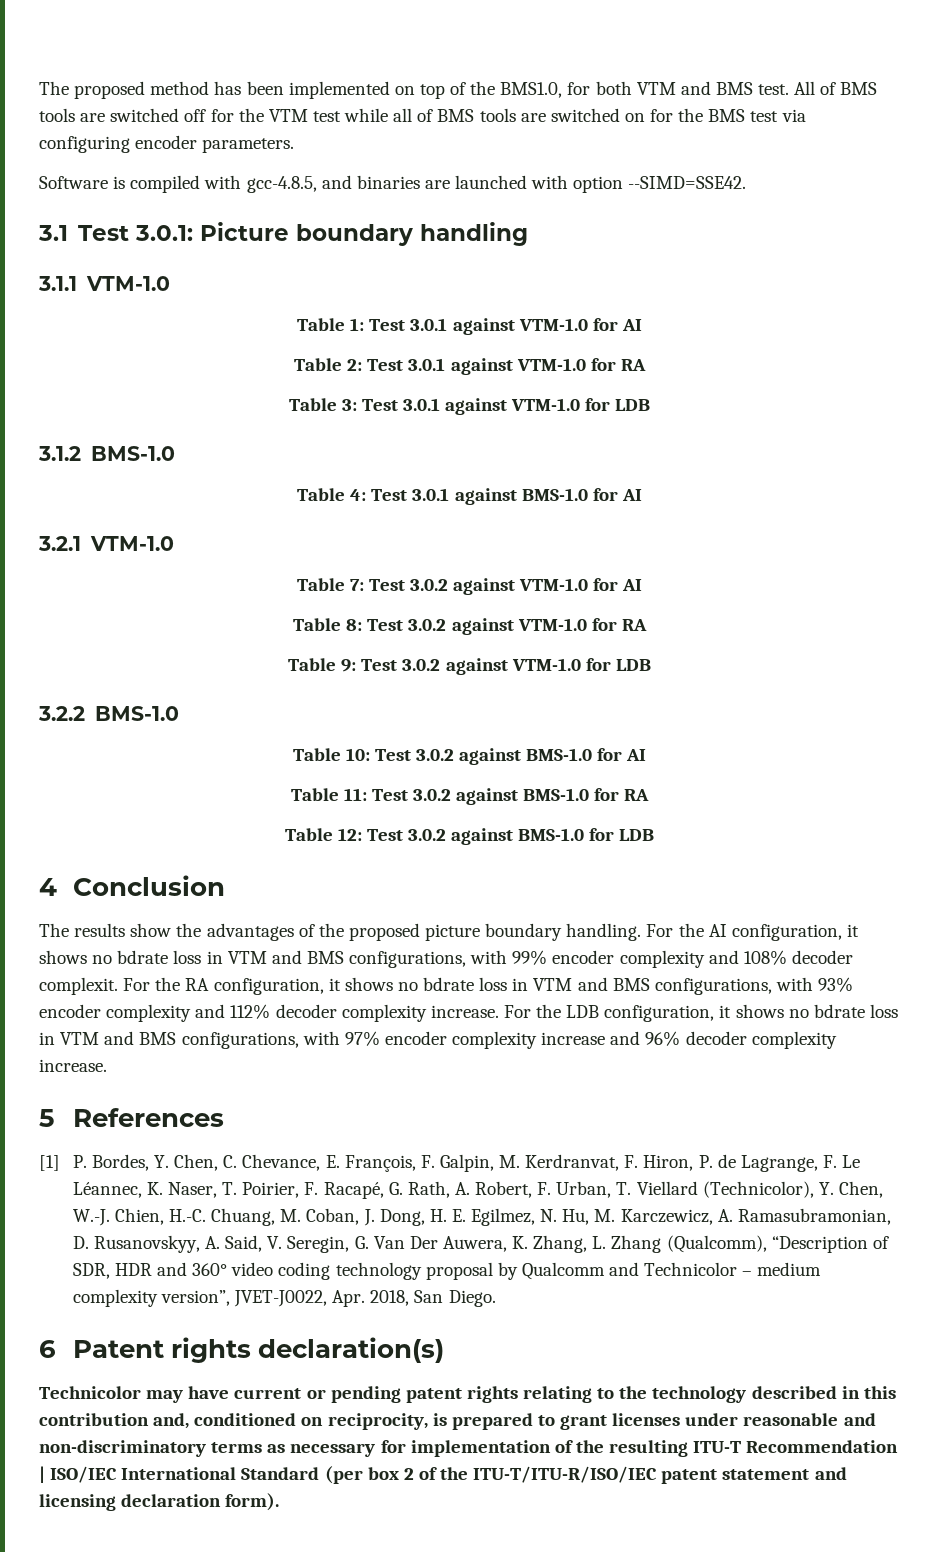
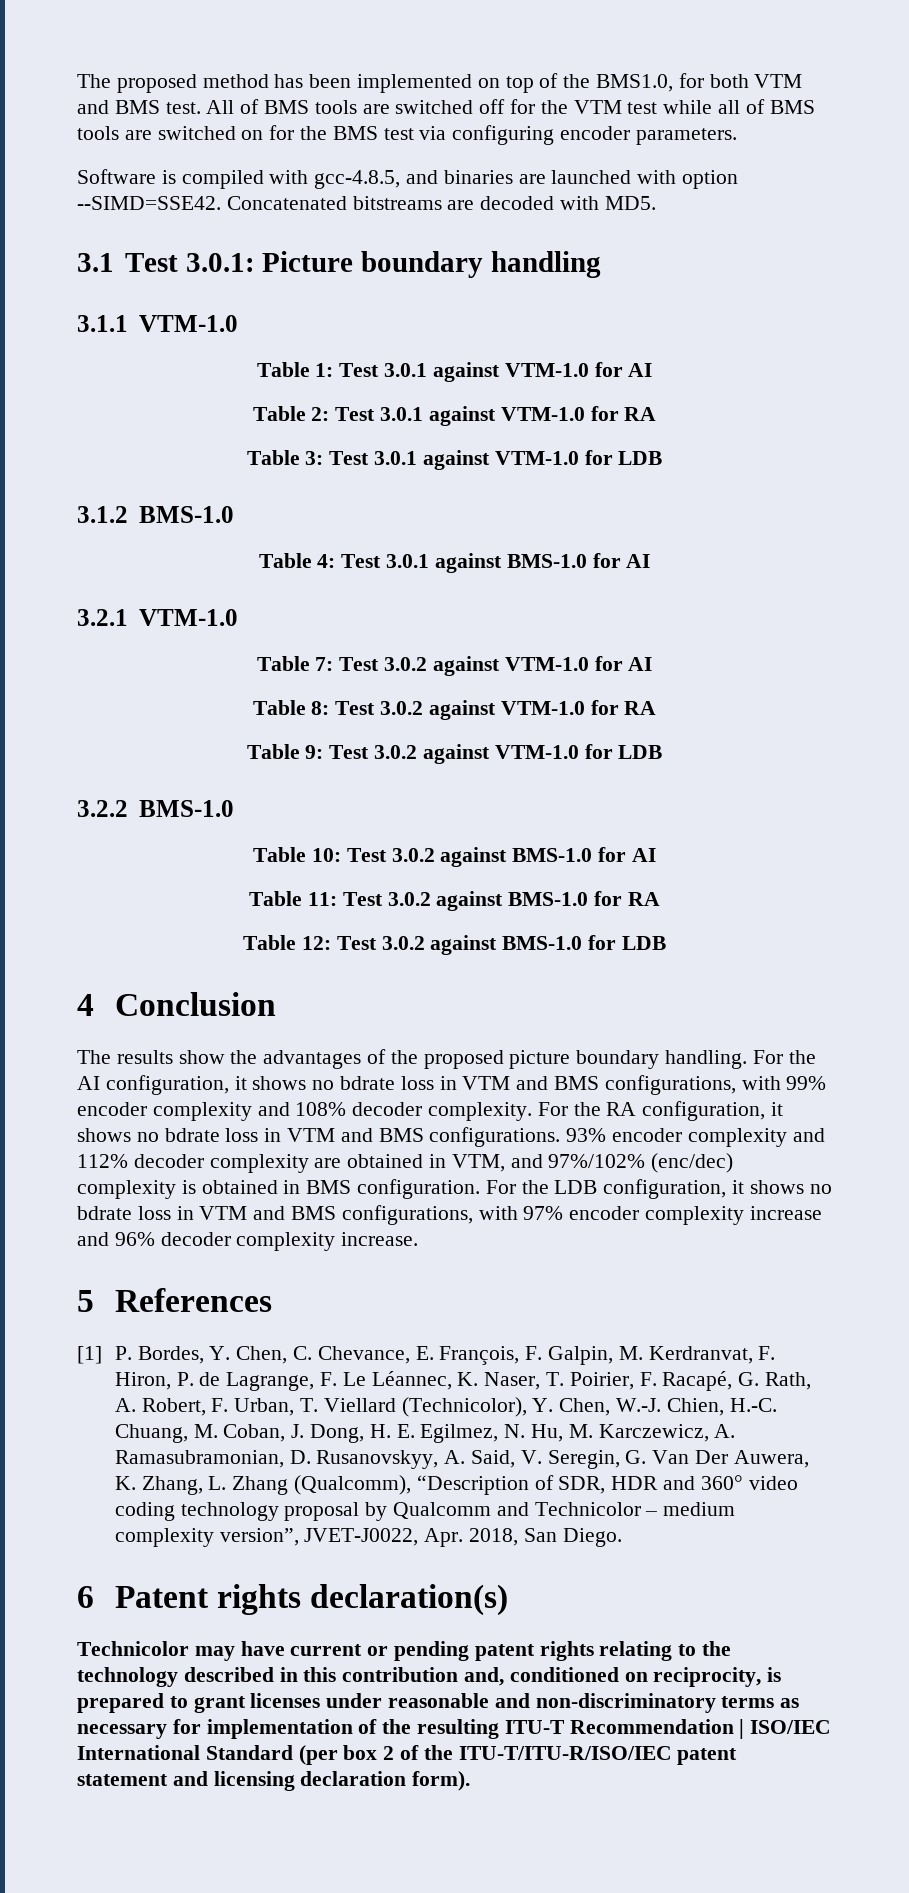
(747, 182) none -> [226,196,656,210] Concatenated bitstreams are decoded with MD5.
[39,977,118,995] complexit. -> [428,1102,533,1121] complexity.
[654,977,813,995] configurations, with -> [429,1127,561,1147] configurations.
[430,1005,499,1018] increase. -> [314,1153,734,1173] [77,1179,481,1199] are obtained in VTM, and 97%/102% (enc/dec) complexity is obtained in BMS configuration.

